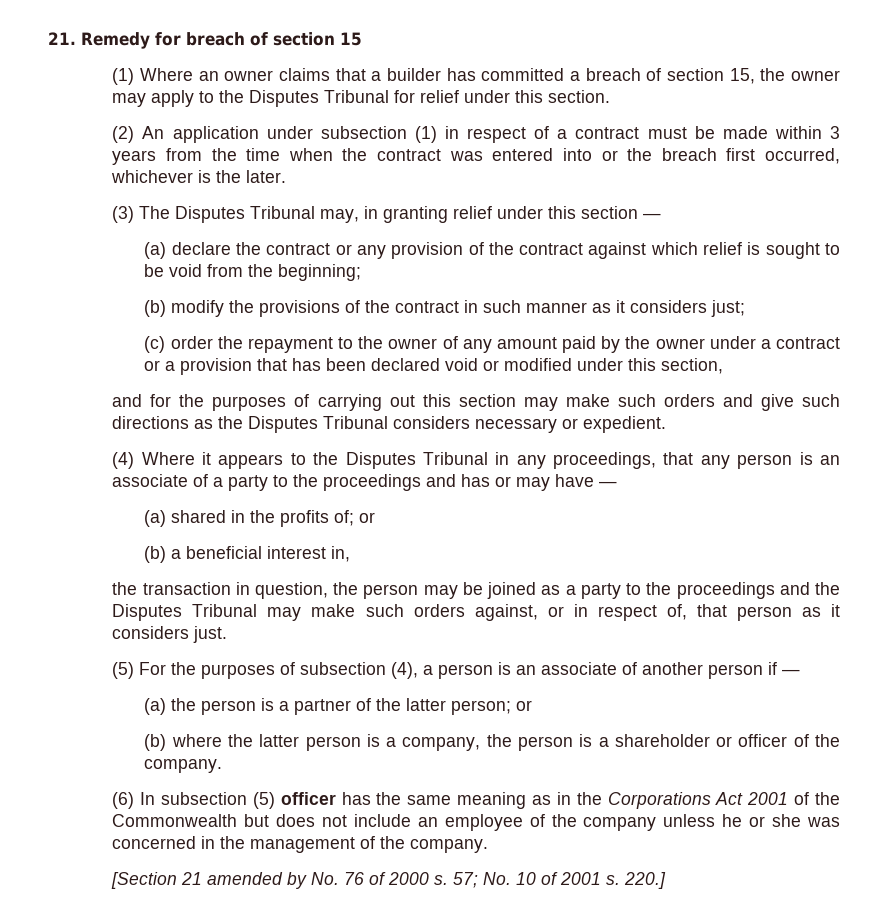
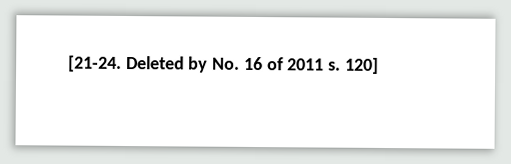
[48,32,362,49] [112,68,841,85] [112,90,611,107] [112,126,840,143] [112,148,840,165] [111,170,287,183] [112,206,662,223] [144,242,841,259] [144,264,362,281] [144,300,746,317] [144,336,840,353] [144,358,724,375] [112,394,841,411] [112,416,667,433] [112,452,840,469] [112,474,618,491] [144,510,376,527] [144,546,351,563] [112,582,841,599] [112,604,840,621] [112,626,228,643] [112,662,801,679] [144,698,533,715] [144,734,840,751] [144,759,223,773] [112,792,841,809] [112,814,841,831] [112,836,489,853] [111,872,667,889] 21. Remedy for breach of section 15 // (1) Where an owner claims that a builder has committed a breach of section 15, the owner may apply to the Disputes Tribunal for relief under this section. // (2) An application under subsection (1) in respect of a contract must be made within 3 years from the time when the contract was entered into or the breach first occurred, whichever is the later. // (3) The Disputes Tribunal may, in granting relief under this section — // (a) declare the contract or any provision of the contract against which relief is sought to be void from the beginning; // (b) modify the provisions of the contract in such manner as it considers just; // (c) order the repayment to the owner of any amount paid by the owner under a contract or a provision that has been declared void or modified under this section, // and for the purposes of carrying out this section may make such orders and give such directions as the Disputes Tribunal considers necessary or expedient. // (4) Where it appears to the Disputes Tribunal in any proceedings, that any person is an associate of a party to the proceedings and has or may have — // (a) shared in the profits of; or // (b) a beneficial interest in, // the transaction in question, the person may be joined as a party to the proceedings and the Disputes Tribunal may make such orders against, or in respect of, that person as it considers just. // (5) For the purposes of subsection (4), a person is an associate of another person if — // (a) the person is a partner of the latter person; or // (b) where the latter person is a company, the person is a shareholder or officer of the company. // (6) In subsection (5) officer has the same meaning as in the Corporations Act 2001 of the Commonwealth but does not include an employee of the company unless he or she was concerned in the management of the company. // [Section 21 amended by No. 76 of 2000 s. 57; No. 10 of 2001 s. 220.] -> [68,55,379,74] [21-24. Deleted by No. 16 of 2011 s. 120]

